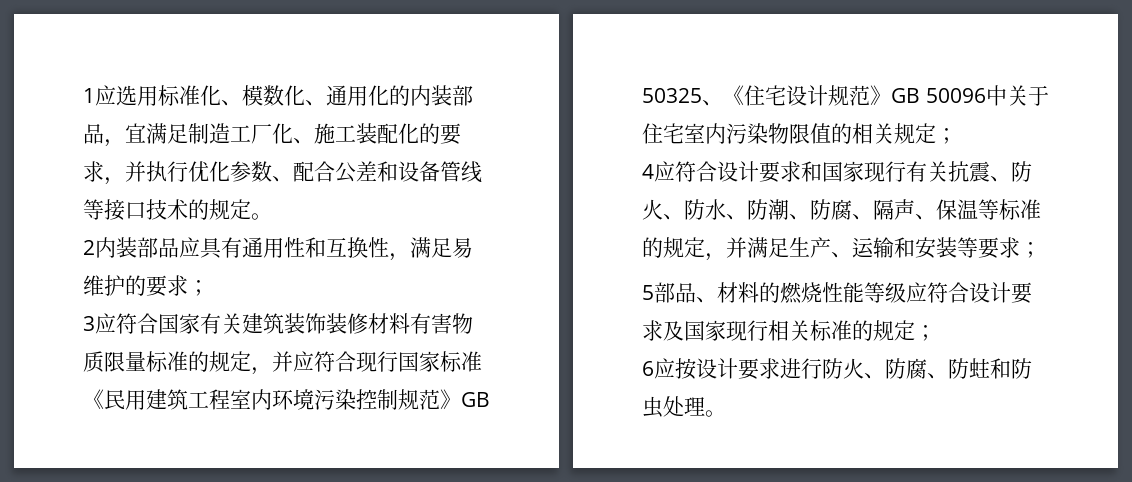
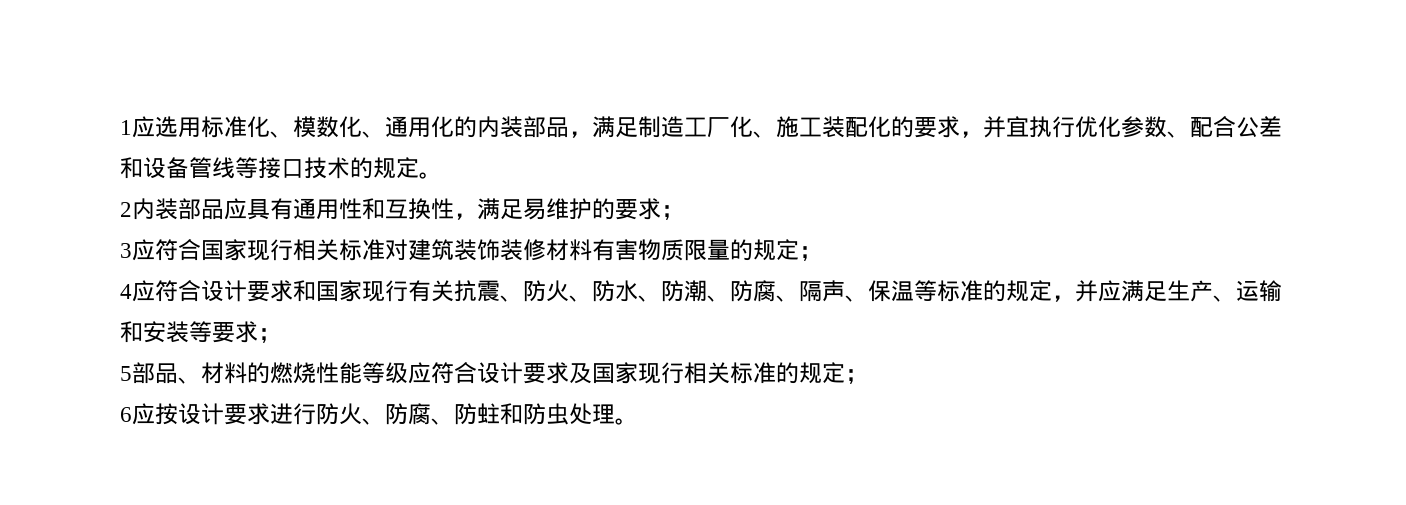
[125,123,146,143] 宜 -> (592, 134) none
(146, 171) none -> [1006,116,1029,137] 宜
[200,313,242,334] 有关 -> [247,239,408,261] 现行相关标准对
[146,351,482,375] [83,389,490,410] [642,85,1049,106] [642,123,894,144] 标准的规定，并应符合现行国家标准《民用建筑工程室内环境污染控制规范》GB 50325、《住宅设计规范》GB 50096中关于住宅室内污染物限值的相关 -> [730,239,753,261] 的
(747, 247) none -> [1098,280,1121,302] 应

